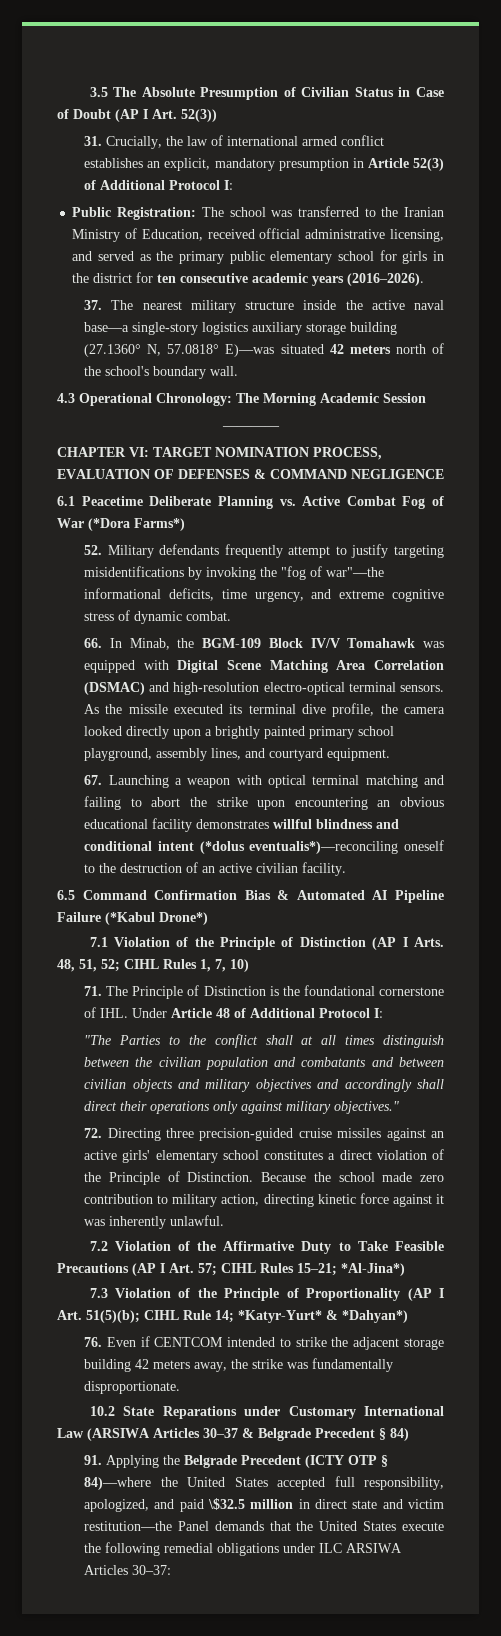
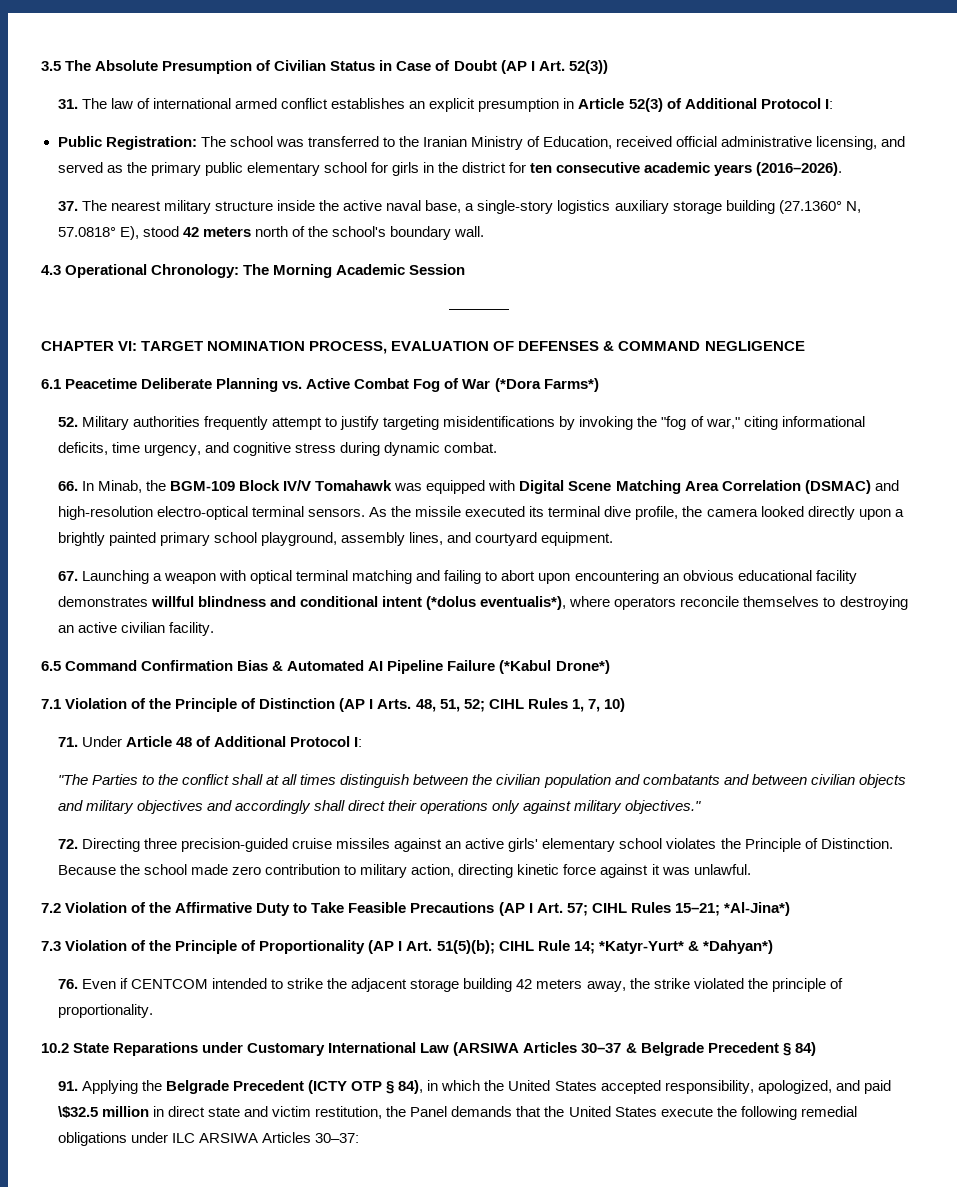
[106,136,184,149] Crucially, the -> [81,98,107,109] The
[164,158,275,171] explicit, mandatory -> [429,98,476,112] explicit
[84,322,130,332] base—a -> [425,200,475,213] base, a
[225,344,324,357] E)—was situated -> [119,226,179,240] E), stood
[159,544,220,555] defendants -> [132,416,200,427] authorities
[326,567,385,577] war"—the -> [705,416,778,430] war," citing
[339,590,385,599] extreme -> (230, 447) none
[118,610,131,621] of -> [340,442,381,456] during
[189,797,248,807] the strike -> (536, 575) none
[249,840,444,854] [84,862,199,873] eventualis*)—reconciling oneself to the destruction of -> [480,596,908,610] eventualis*), where operators reconcile themselves to destroying
[106,985,444,999] [84,1007,129,1018] The Principle of Distinction is the foundational cornerstone of IHL. -> (78, 742) none
[264,1149,444,1160] constitutes a direct violation of -> [666,838,717,849] violates
[109,1216,167,1229] inherently -> (690, 871) none
[287,1358,394,1372] [84,1381,181,1394] was fundamentally disproportionate. -> [693,978,843,992] [57,1004,153,1018] violated the principle of proportionality.
[84,1477,152,1490] 84)—where -> [398,1080,481,1094] 84), in which
[334,1476,355,1487] full -> (661, 1087) none
[84,1521,173,1531] restitution—the -> [315,1106,407,1119] restitution, the

